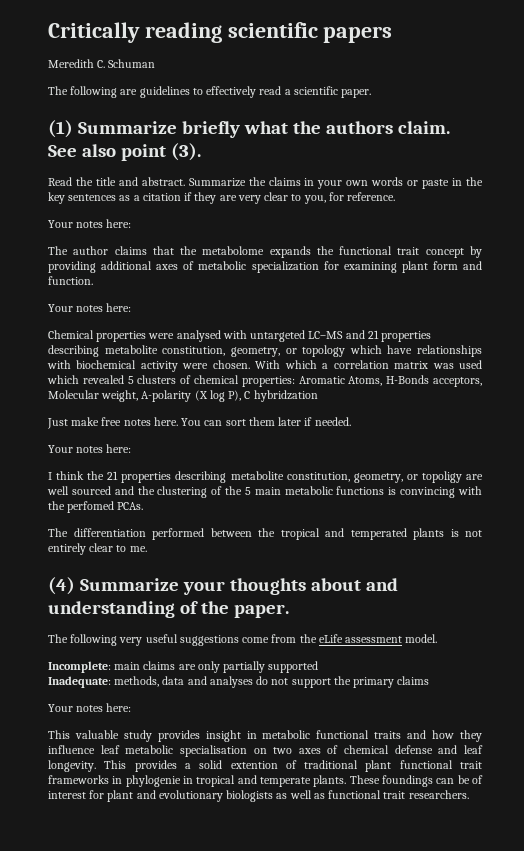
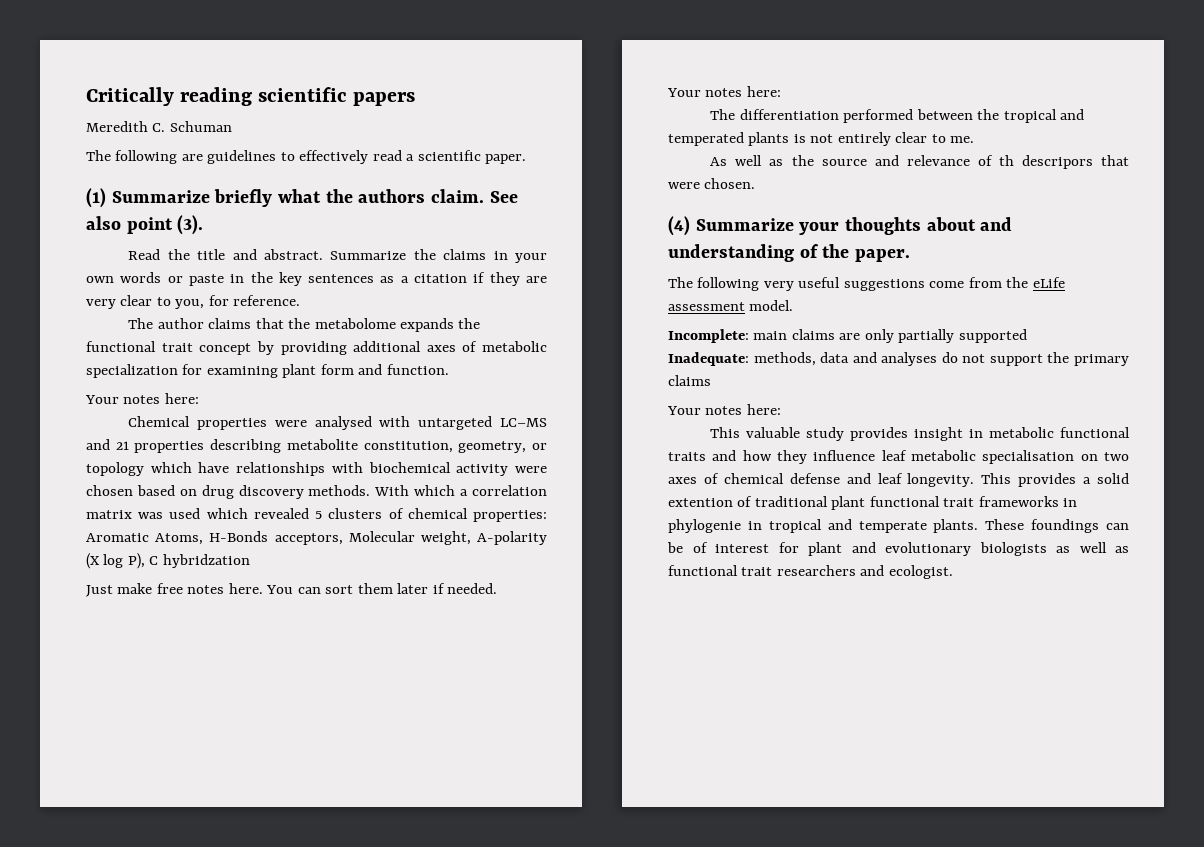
[48,219,132,228] // Your notes here: -> (301, 300) none
[212,360,250,369] chosen. -> [86,485,371,499] chosen based on drug discovery methods.
[48,471,483,483] [47,486,482,498] [48,501,144,513] // I think the 21 properties describing metabolite constitution, geometry, or topoligy are well sourced and the clustering of the 5 main metabolic functions is convincing with the perfomed PCAs. -> (781, 91) none
(147, 549) none -> [710,155,1129,169] [668,178,756,189] // As well as the source and relevance of th descripors that were chosen.
[408,790,469,799] researchers. -> [776,565,953,579] researchers and ecologist.

